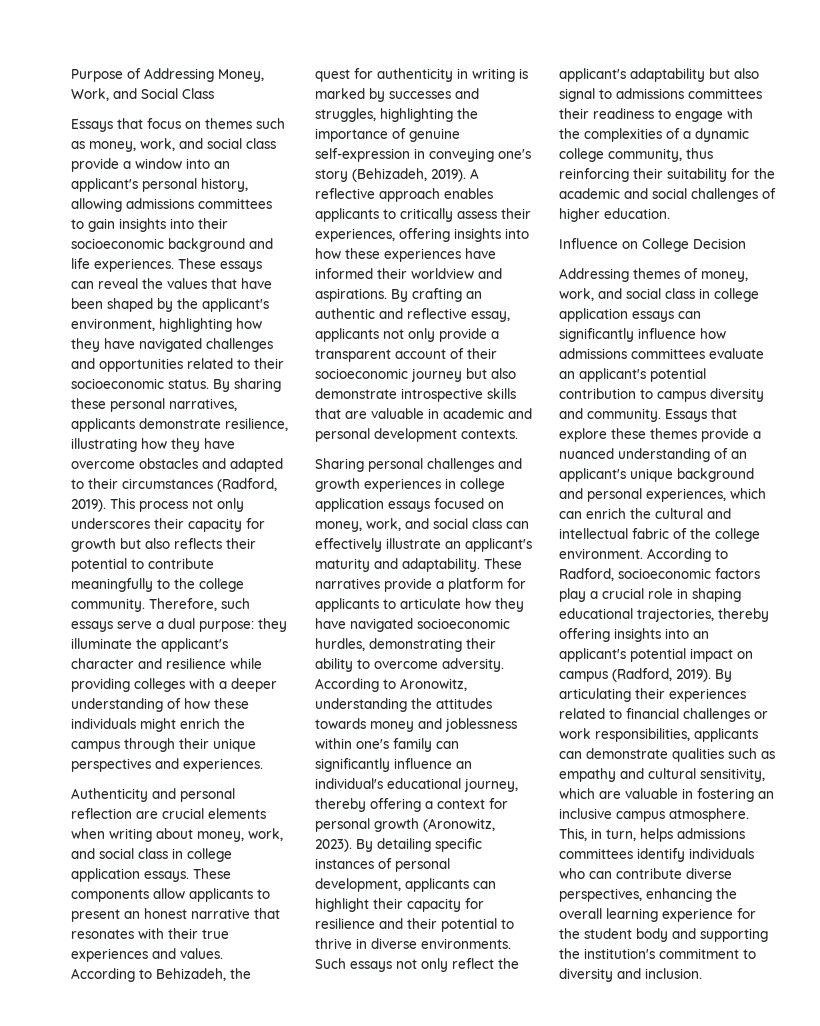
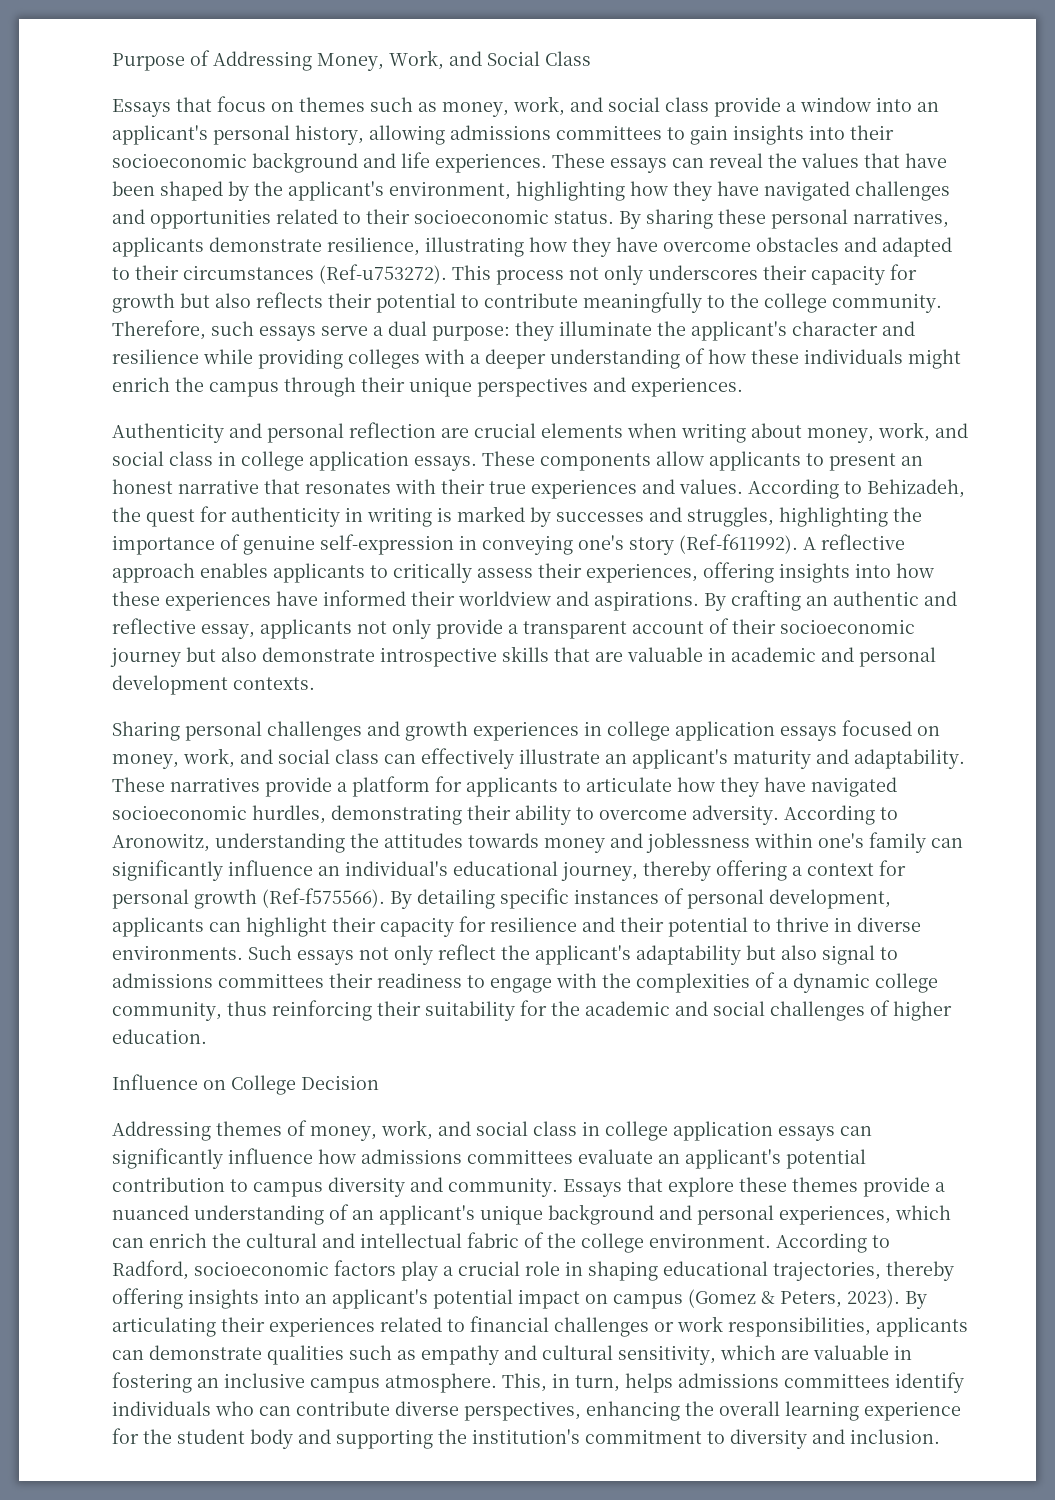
[217,478,277,492] [71,499,106,512] (Radford, 2019). -> [319,264,447,284] (Ref-u753272).
[352,168,466,182] (Behizadeh, 2019). -> [679,534,798,554] (Ref-f611992).
[423,818,495,832] [315,839,352,852] (Aronowitz, 2023). -> [262,888,385,908] (Ref-f575566).
[612,668,711,682] (Radford, 2019). -> [688,1289,900,1308] (Gomez & Peters, 2023).

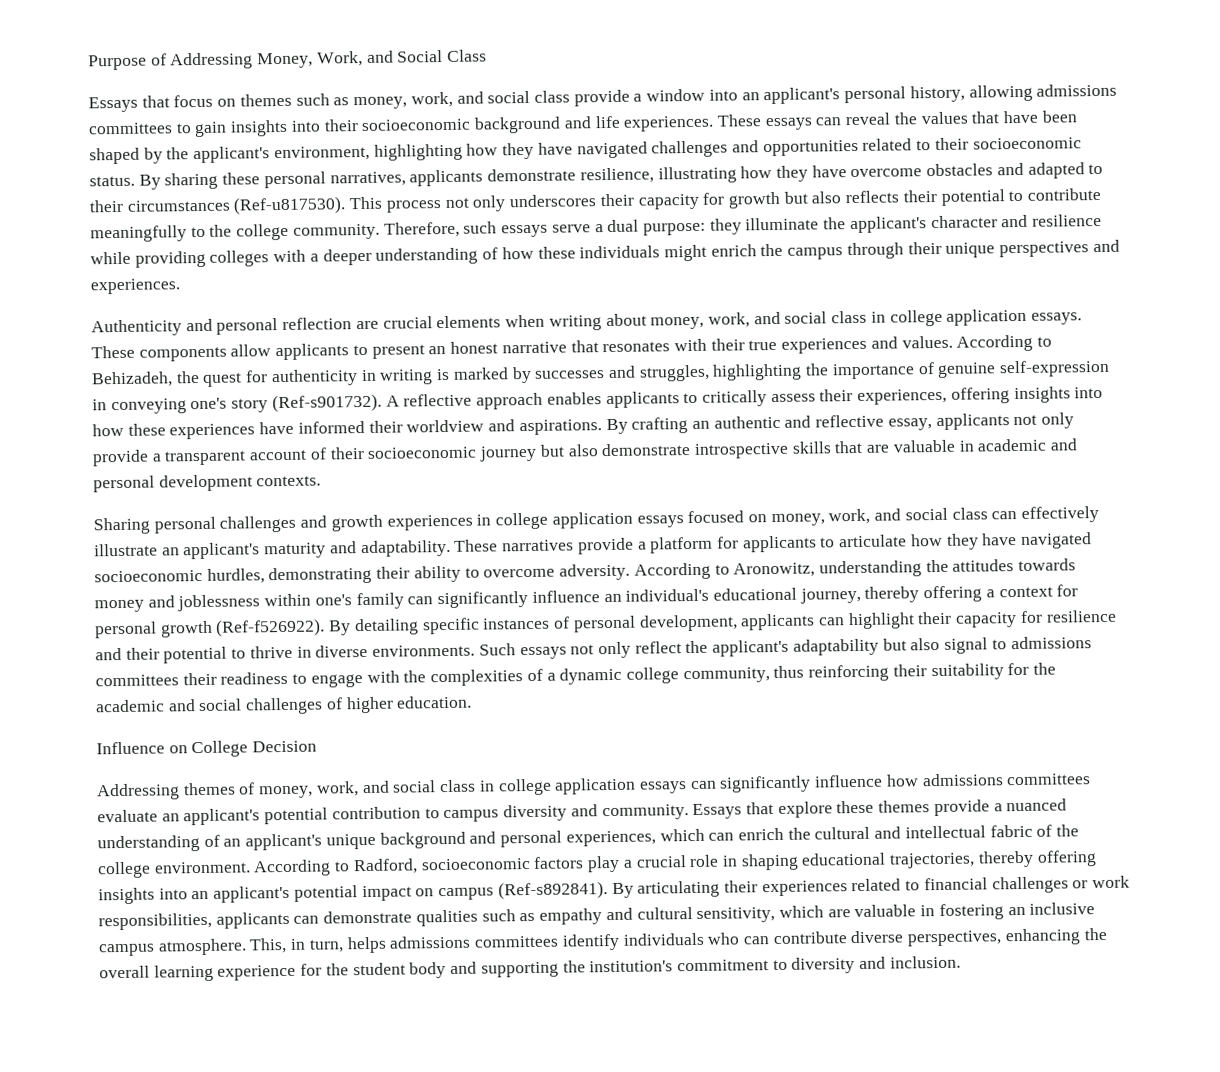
[319,264,447,284] (Ref-u753272). -> [233,196,347,215] (Ref-u817530).
[679,534,798,554] (Ref-f611992). -> [271,393,382,413] (Ref-s901732).
[262,888,385,908] (Ref-f575566). -> [215,618,326,637] (Ref-f526922).
[688,1289,900,1308] (Gomez & Peters, 2023). -> [497,881,608,900] (Ref-s892841).

